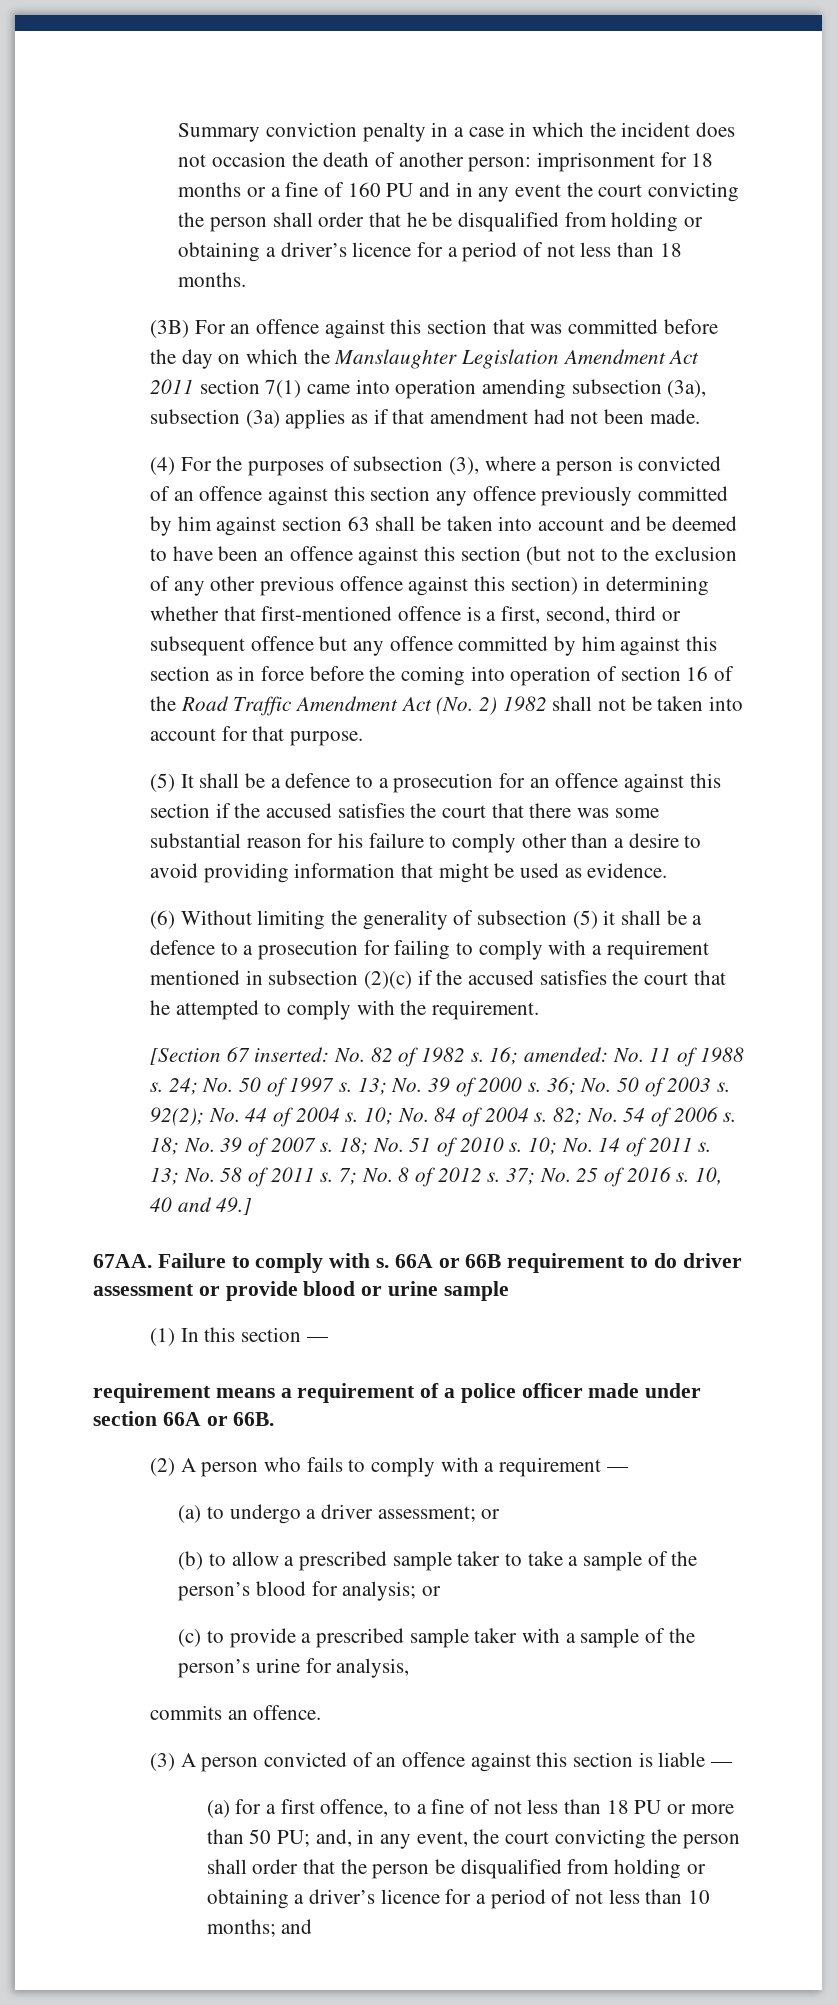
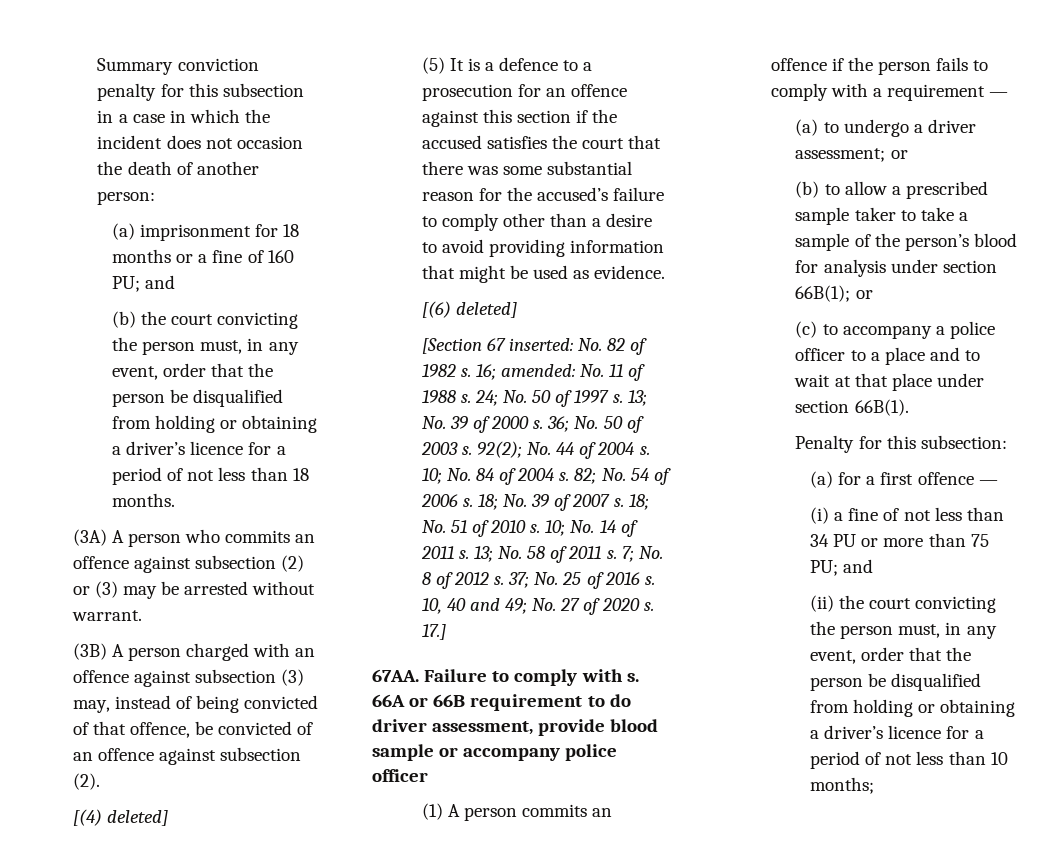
(426, 132) none -> [160,83,304,97] for this subsection
(532, 164) none -> [112,223,136,240] // (a)
[386,182,739,202] [178,212,427,232] PU and in any event the court convicting the person shall order that he -> [112,275,176,292] [112,311,299,329] [112,337,299,355] [112,363,274,380] [112,393,166,407] PU; and // (b) the court convicting the person must, in any event, order that the person
[149,319,718,339] [149,349,700,369] [149,379,707,399] [149,409,700,429] [149,456,722,476] [149,486,728,506] [149,516,737,536] [149,546,737,566] [149,576,709,596] [149,606,681,624] [149,636,717,656] [149,666,734,686] [149,696,743,716] [149,726,363,746] (3B) For an offence against this section that was committed before the day on which the Manslaughter Legislation Amendment Act 2011 section 7(1) came into operation amending subsection (3a), subsection (3a) applies as if that amendment had not been made. // (4) For the purposes of subsection (3), where a person is convicted of an offence against this section any offence previously committed by him against section 63 shall be taken into account and be deemed to have been an offence against this section (but not to the exclusion of any other previous offence against this section) in determining whether that first-mentioned offence is a first, second, third or subsequent offence but any offence committed by him against this section as in force before the coming into operation of section 16 of the Road Traffic Amendment Act (No. 2) 1982 shall not be taken into account for that purpose. -> [72,529,316,547] [72,555,304,573] [72,581,316,599] [71,610,142,621] [72,643,316,661] [72,669,304,687] [72,695,319,713] [72,721,314,738] [72,747,301,765] [72,773,100,790] [72,809,168,826] (3A) A person who commits an offence against subsection (2) or (3) may be arrested without warrant. // (3B) A person charged with an offence against subsection (3) may, instead of being convicted of that offence, be convicted of an offence against subsection (2). // [(4) deleted]
[199,773,265,788] shall be -> [467,58,480,71] is
[337,833,363,848] his -> [506,187,608,201] the accused’s
[149,910,703,930] [149,940,709,960] [149,970,726,989] [149,1000,539,1020] (6) Without limiting the generality of subsection (5) it shall be a defence to a prosecution for failing to comply with a requirement mentioned in subsection (2)(c) if the accused satisfies the court that he attempted to comply with the requirement. -> [421,301,517,318] [(6) deleted]
[216,1197,253,1215] 49.] -> [504,598,654,615] [421,624,446,640] 49; No. 27 of 2020 s. 17.]
[93,1281,509,1301] [149,1327,328,1346] [93,1383,702,1403] [93,1411,275,1426] [149,1457,301,1477] assessment or provide blood or urine sample // (1) In this section — // requirement means a requirement of a police officer made under section 66A or 66B. // (2) A person who -> [432,719,659,736] [372,744,618,761] [372,769,428,782] [421,803,613,821] [770,57,931,75] assessment, provide blood sample or accompany police officer // (1) A person commits an offence if the person
[342,1581,417,1601] analysis; -> [823,259,997,277] [795,285,851,302] analysis under section 66B(1);
[229,1628,695,1648] [178,1658,410,1678] [149,1705,322,1720] [149,1752,732,1772] provide a prescribed sample taker with a sample of the person’s urine for analysis, // commits an offence. // (3) A person convicted of an offence against this section is liable — -> [842,321,995,339] [795,347,981,365] [794,373,984,391] [795,399,909,416] [795,435,1007,453] accompany a police officer to a place and to wait at that place under section 66B(1). // Penalty for this subsection:
[320,1799,411,1817] offence, to -> [917,472,998,485] [810,507,830,524] offence — // (i)
[606,1800,629,1814] 18 -> [810,534,830,547] 34
[249,1829,741,1849] [206,1859,247,1874] 50 PU; and, in any event, the court convicting the person shall -> [970,534,989,547] [810,559,874,576] [810,595,997,613] [810,621,997,639] [810,650,857,664] 75 PU; and // (ii) the court convicting the person must, in any event,
[281,1919,313,1934] and -> (875, 785) none

